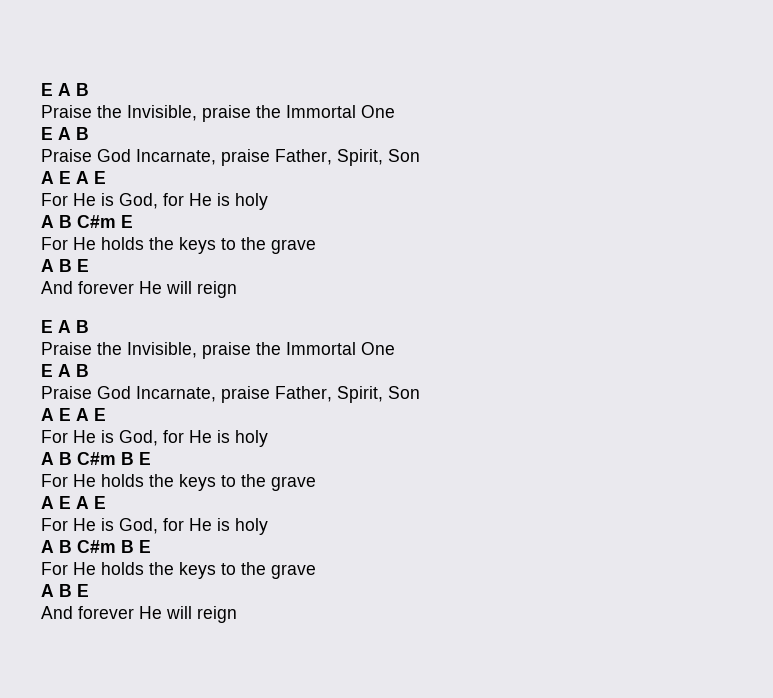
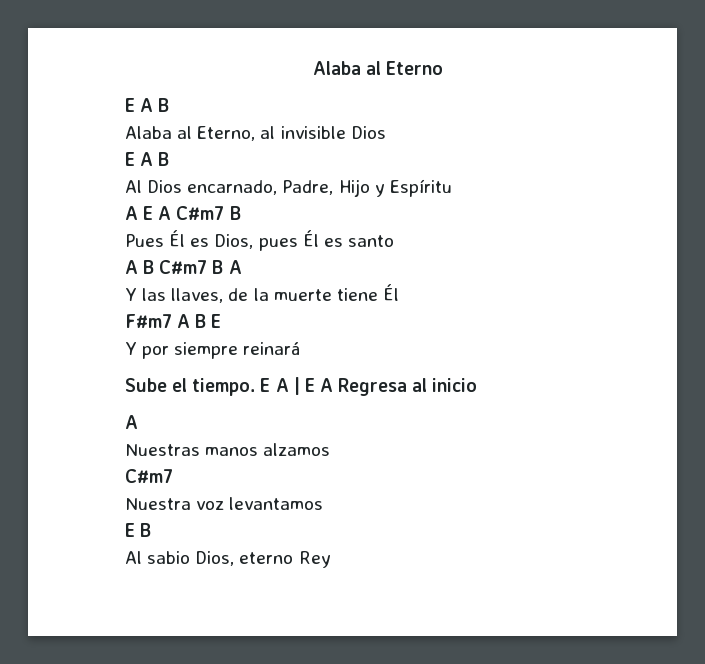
[41,83,89,96] [41,105,395,122] [41,127,89,140] [41,149,420,166] [41,171,106,184] [41,193,268,210] [41,215,133,228] [41,237,316,254] [41,259,89,272] [41,281,237,298] [41,320,89,333] [41,342,395,359] [41,364,89,377] [41,386,420,403] [41,408,106,421] [41,430,268,447] [41,452,151,465] [41,474,316,491] [41,496,106,509] [41,518,268,535] [41,540,151,553] [41,562,316,579] [41,584,89,597] [41,606,237,623] E A B // Praise the Invisible, praise the Immortal One // E A B // Praise God Incarnate, praise Father, Spirit, Son // A E A E // For He is God, for He is holy // A B C#m E // For He holds the keys to the grave // A B E // And forever He will reign // E A B // Praise the Invisible, praise the Immortal One // E A B // Praise God Incarnate, praise Father, Spirit, Son // A E A E // For He is God, for He is holy // A B C#m B E // For He holds the keys to the grave // A E A E // For He is God, for He is holy // A B C#m B E // For He holds the keys to the grave // A B E // And forever He will reign -> [312,61,444,75] [125,98,170,112] [125,126,386,141] [125,152,170,166] [125,179,452,197] [125,206,241,220] [125,230,394,251] [125,260,242,274] [125,284,399,303] [125,314,222,328] [125,342,302,359] [125,377,478,396] [125,415,138,429] [125,443,331,456] [125,469,173,483] [125,497,324,510] [125,523,152,537] [125,551,331,568] Alaba al Eterno // E A B // Alaba al Eterno, al invisible Dios // E A B // Al Dios encarnado, Padre, Hijo y Espíritu // A E A C#m7 B // Pues Él es Dios, pues Él es santo // A B C#m7 B A // Y las llaves, de la muerte tiene Él // F#m7 A B E // Y por siempre reinará // Sube el tiempo. E A | E A Regresa al inicio // A // Nuestras manos alzamos // C#m7 // Nuestra voz levantamos // E B // Al sabio Dios, eterno Rey

